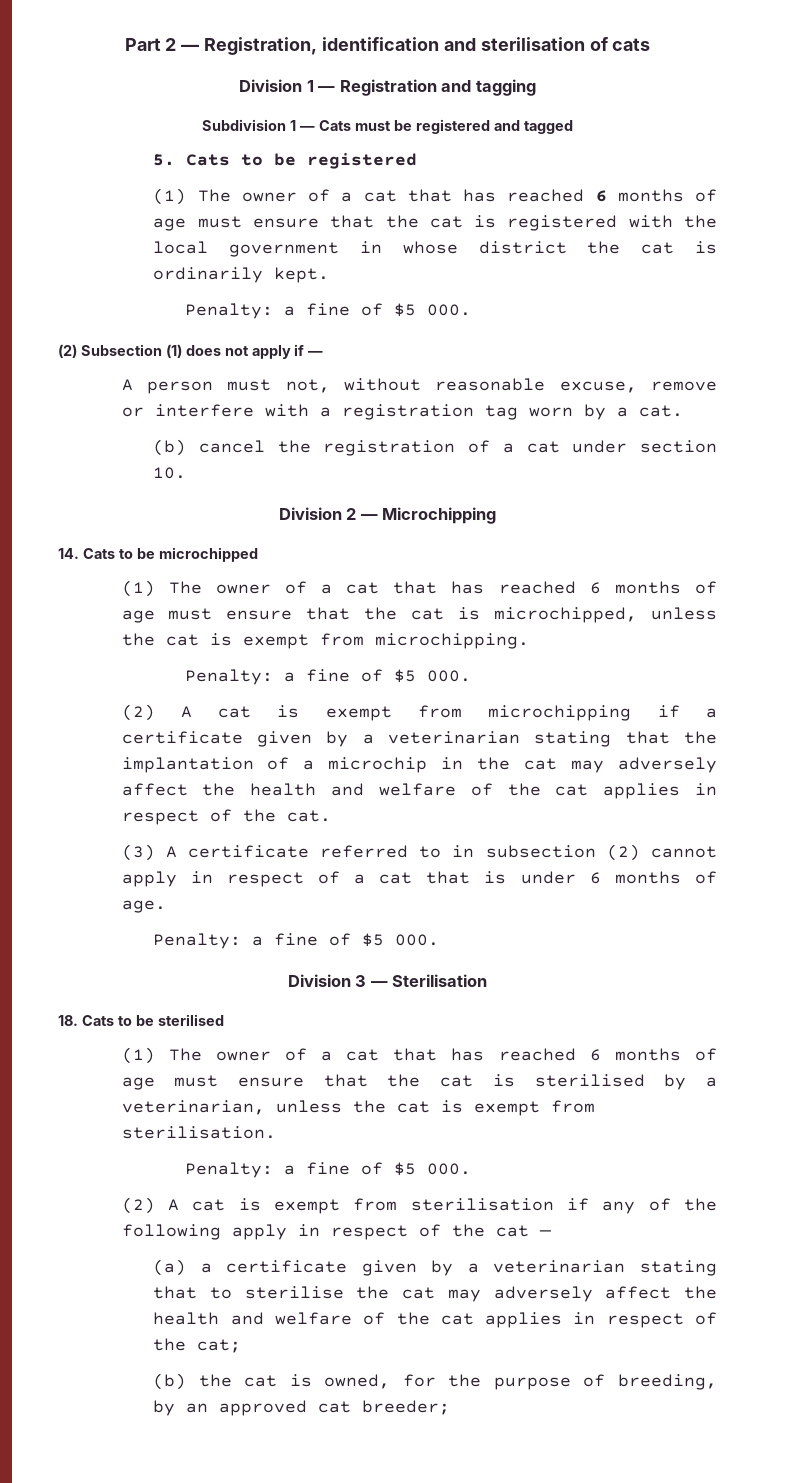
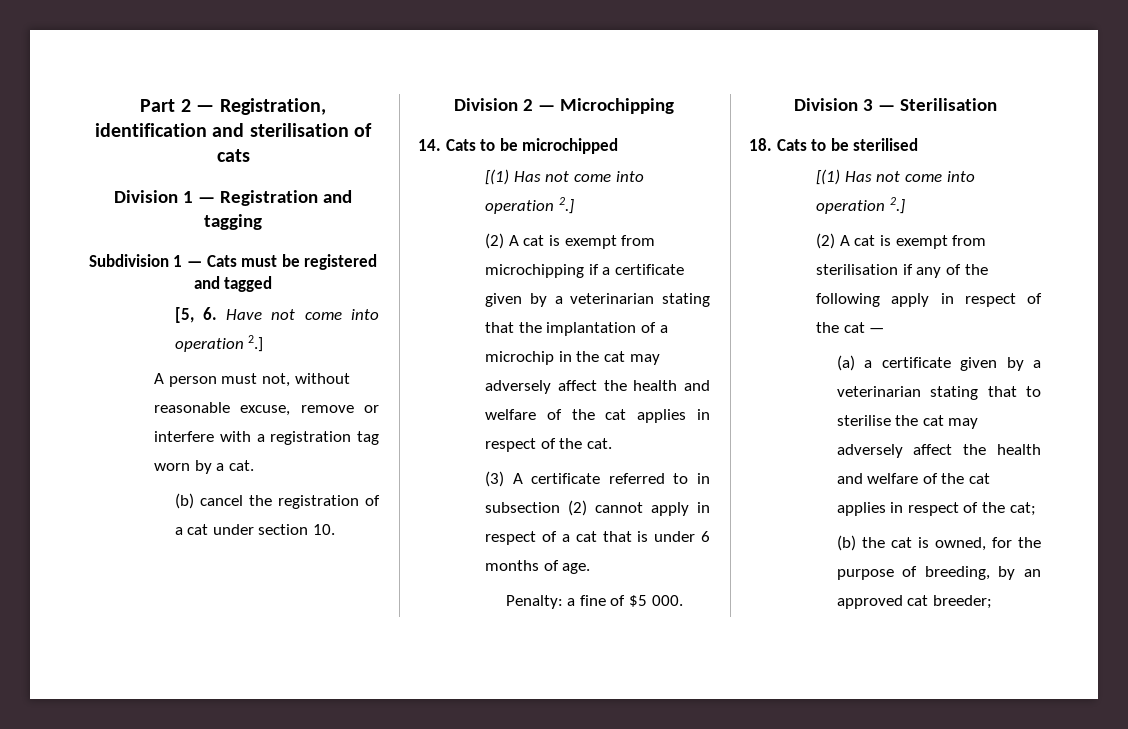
[153,153,418,169] [153,188,717,205] [153,215,718,231] [153,241,717,257] [153,267,330,283] [185,303,472,319] [58,344,324,359] 5. Cats to be registered // (1) The owner of a cat that has reached 6 months of age must ensure that the cat is registered with the local government in whose district the cat is ordinarily kept. // Penalty: a fine of $5 000. // (2) Subsection (1) does not apply if — -> [174,307,379,323] [174,335,264,352] [5, 6. Have not come into operation 2.]
[121,580,718,597] [121,607,717,623] [121,633,529,649] [185,669,472,685] (1) The owner of a cat that has reached 6 months of age must ensure that the cat is microchipped, unless the cat is exempt from microchipping. // Penalty: a fine of $5 000. -> [485,169,644,185] [485,197,574,214] [(1) Has not come into operation 2.]
[121,1047,718,1064] [121,1074,717,1090] [121,1100,595,1116] [121,1126,276,1139] [185,1162,472,1178] (1) The owner of a cat that has reached 6 months of age must ensure that the cat is sterilised by a veterinarian, unless the cat is exempt from sterilisation. // Penalty: a fine of $5 000. -> [816,169,975,185] [816,197,905,214] [(1) Has not come into operation 2.]

